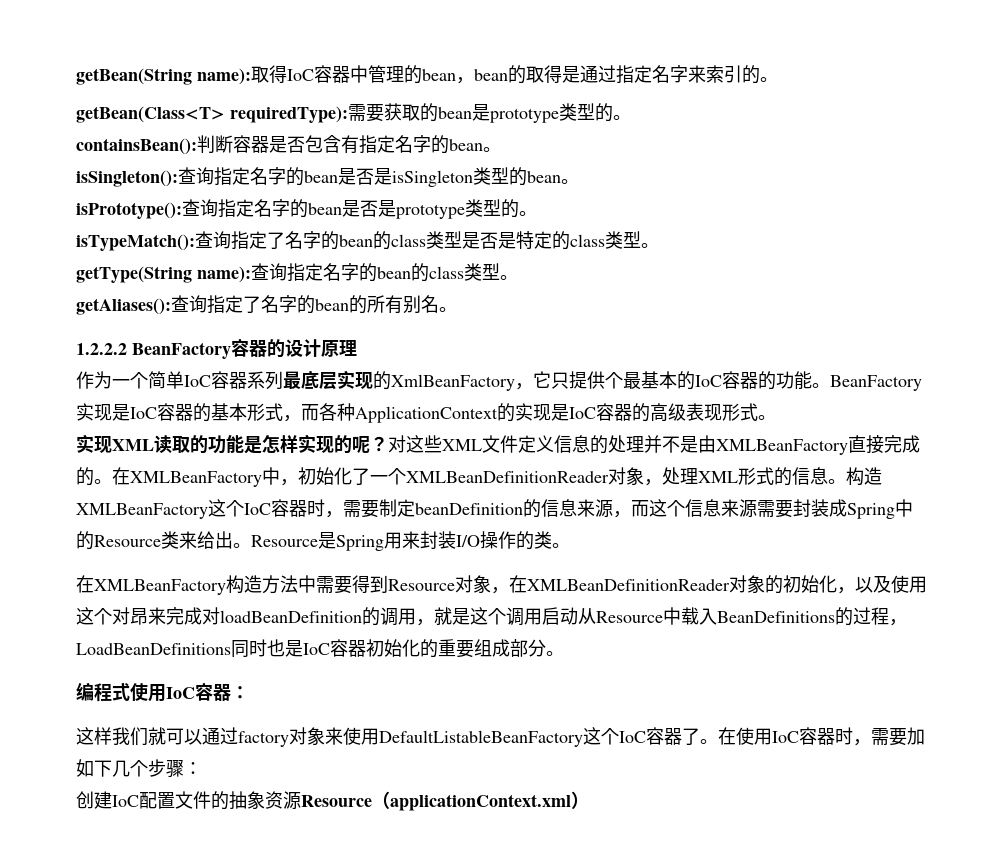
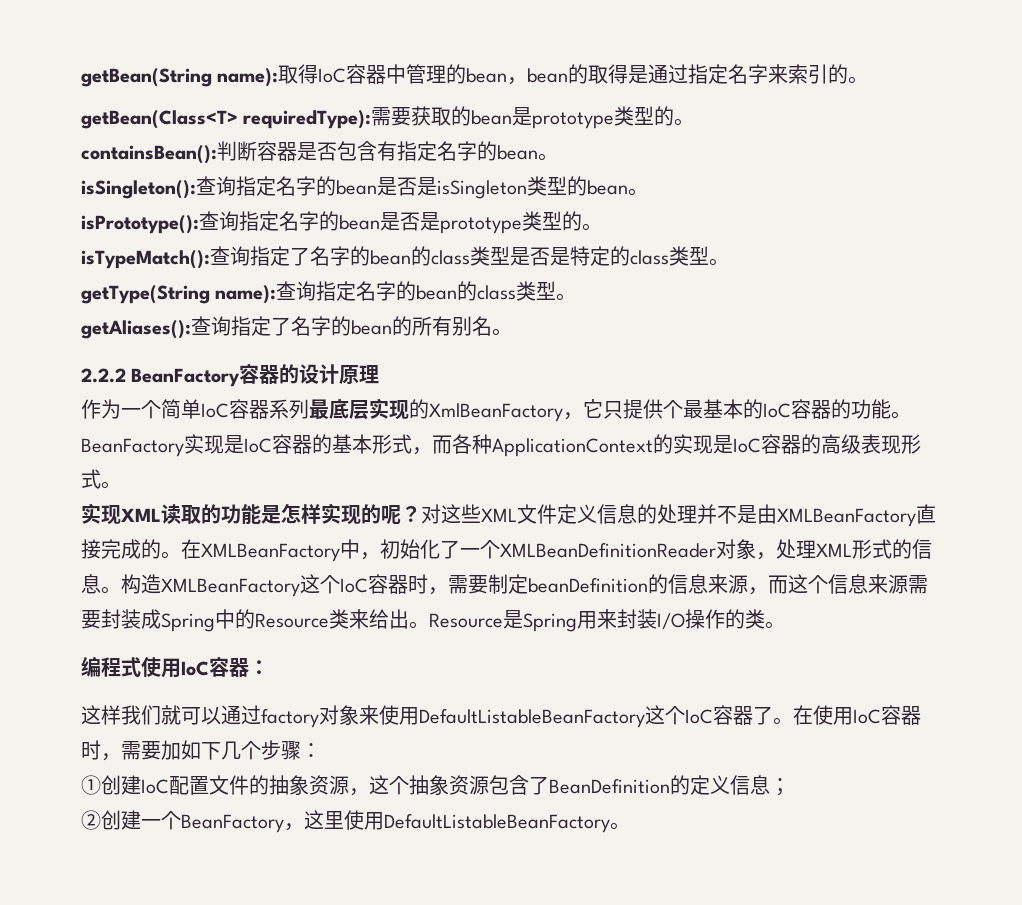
[76,343,127,355] 1.2.2.2 -> [81,368,126,383] 2.2.2
[76,575,927,595] [76,607,907,626] [76,639,564,658] // 在XMLBeanFactory构造方法中需要得到Resource对象，在XMLBeanDefinitionReader对象的初始化，以及使用这个对昂来完成对loadBeanDefinition的调用，就是这个调用启动从Resource中载入BeanDefinitions的过程，LoadBeanDefinitions同时也是IoC容器初始化的重要组成部分。 -> (785, 625) none
(202, 768) none -> [81,775,101,795] ①
[301,791,589,811] Resource（applicationContext.xml） -> [349,775,790,796] [81,810,630,833] ，这个抽象资源包含了BeanDefinition的定义信息； // ②创建一个BeanFactory，这里使用DefaultListableBeanFactory。

